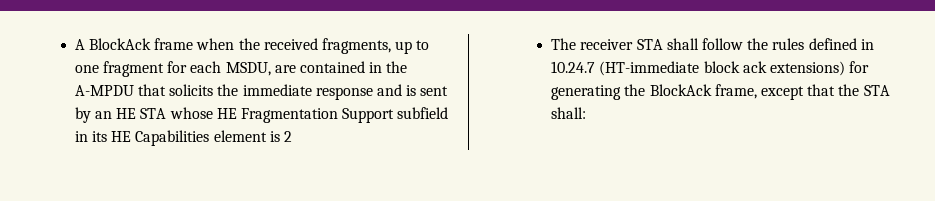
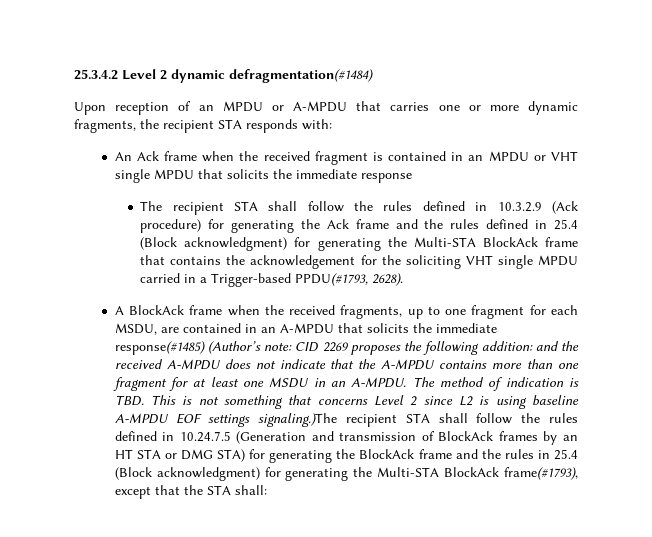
(74, 44) none -> [74,69,374,83] [74,101,579,115] [74,119,332,133] [114,151,578,165] [114,169,412,183] [140,201,578,215] [140,219,579,233] [140,237,578,251] [140,255,578,269] [140,273,404,287] 25.3.4.2 Level 2 dynamic defragmentation(#1484) // Upon reception of an MPDU or A-MPDU that carries one or more dynamic fragments, the recipient STA responds with: // An Ack frame when the received fragment is contained in an MPDU or VHT single MPDU that solicits the immediate response // The recipient STA shall follow the rules defined in 10.3.2.9 (Ack procedure) for generating the Ack frame and the rules defined in 25.4 (Block acknowledgment) for generating the Multi-STA BlockAck frame that contains the acknowledgement for the soliciting VHT single MPDU carried in a Trigger-based PPDU(#1793, 2628). //
[386,61,408,73] the -> [260,327,276,333] an
[315,84,449,100] [74,107,449,123] [74,130,292,146] [551,38,874,50] [551,61,870,76] [551,84,757,100] response and is sent by an HE STA whose HE Fragmentation Support subfield in its HE Capabilities element is 2 // The receiver STA shall follow the rules defined in 10.24.7 (HT-immediate block ack extensions) for generating the BlockAck frame, -> [114,341,579,355] [114,359,579,370] [112,377,580,391] [114,395,580,409] [114,413,578,427] [114,431,579,445] [114,449,578,463] [114,467,578,481] response(#1485) (Author’s note: CID 2269 proposes the following addition: and the received A-MPDU does not indicate that the A-MPDU contains more than one fragment for at least one MSDU in an A-MPDU. The method of indication is TBD. This is not something that concerns Level 2 since L2 is using baseline A-MPDU EOF settings signaling.)The recipient STA shall follow the rules defined in 10.24.7.5 (Generation and transmission of BlockAck frames by an HT STA or DMG STA) for generating the BlockAck frame and the rules in 25.4 (Block acknowledgment) for generating the Multi-STA BlockAck frame(#1793),

